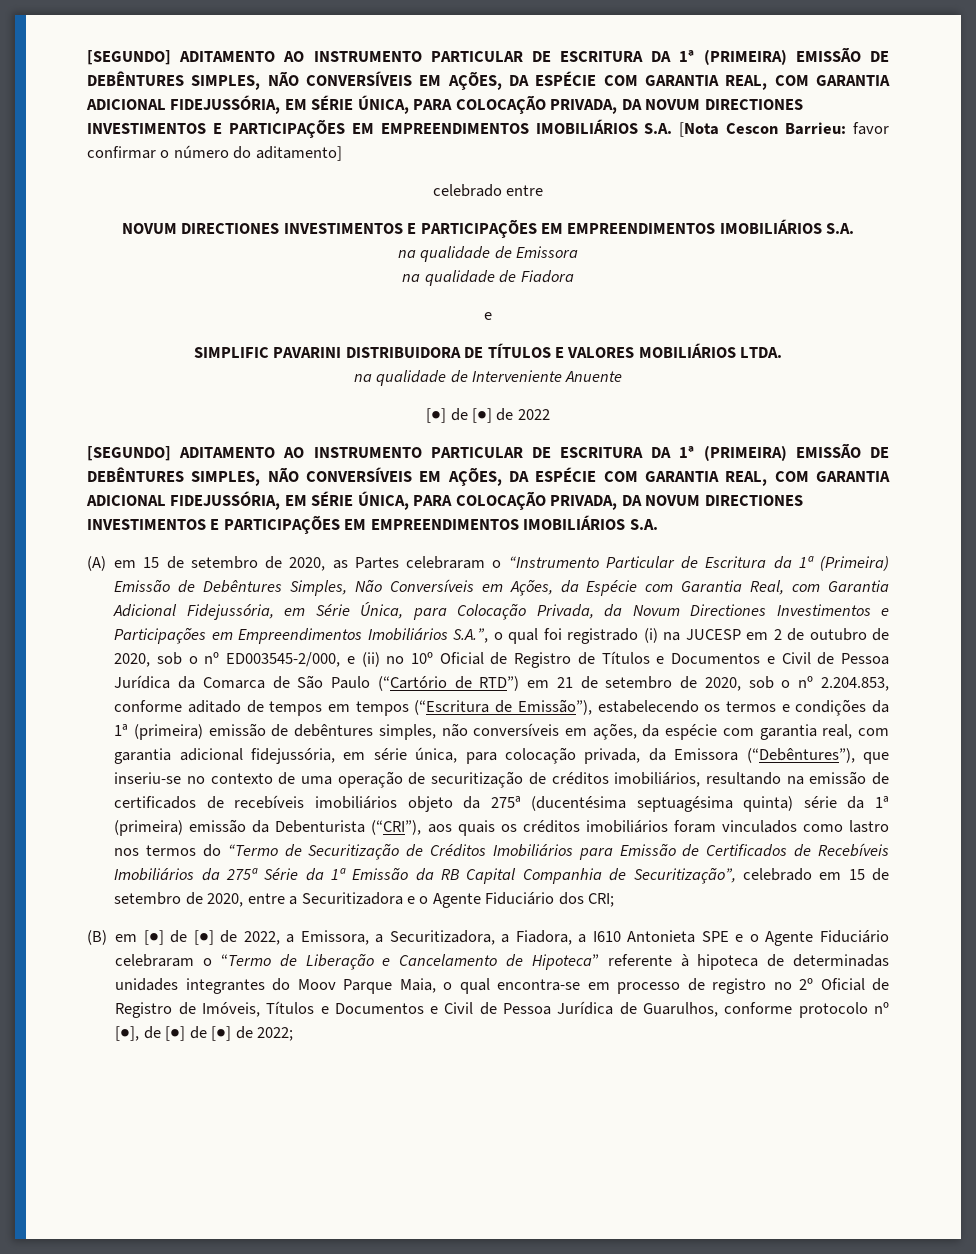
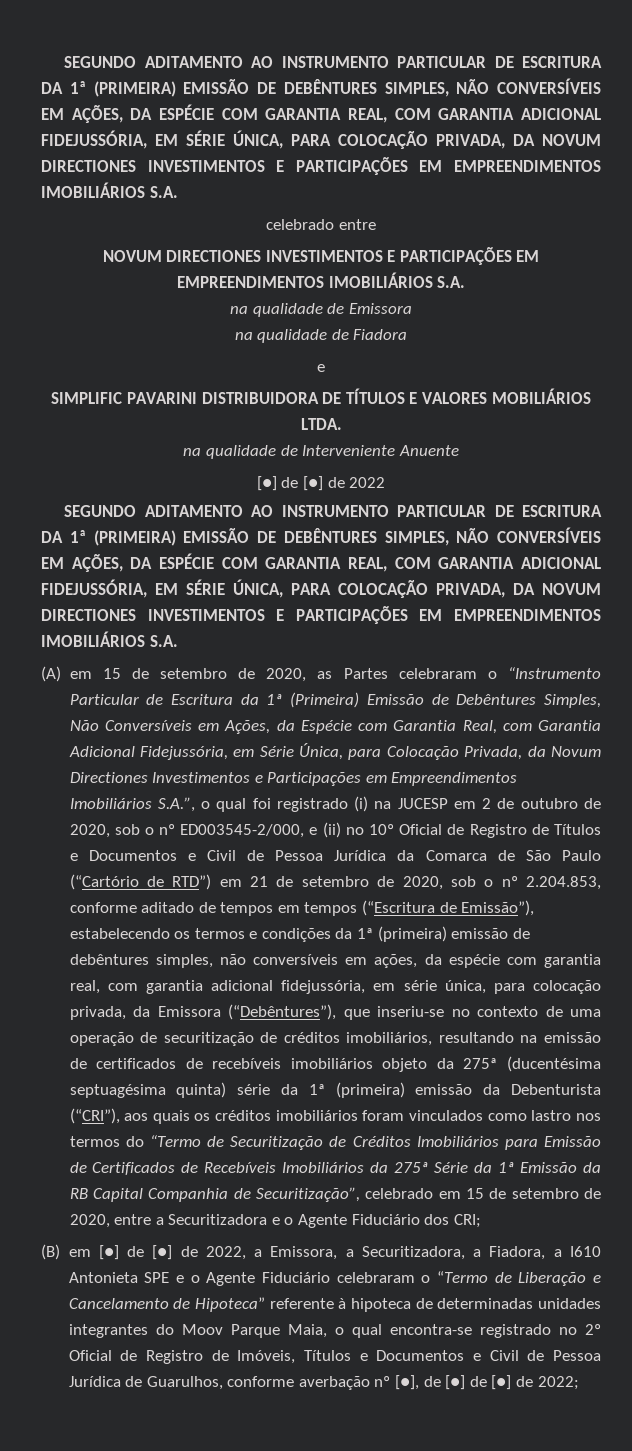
[87,50,171,65] [SEGUNDO] -> [64,56,137,68] SEGUNDO
[679,122,889,137] [87,145,342,161] [Nota Cescon Barrieu: favor confirmar o número do aditamento] -> (178, 192) none
[87,446,171,461] [SEGUNDO] -> [64,505,137,517] SEGUNDO
[587,978,767,994] em processo de registro -> [479,1324,551,1338] registrado
[798,1002,868,1018] protocolo -> [298,1376,370,1390] averbação

